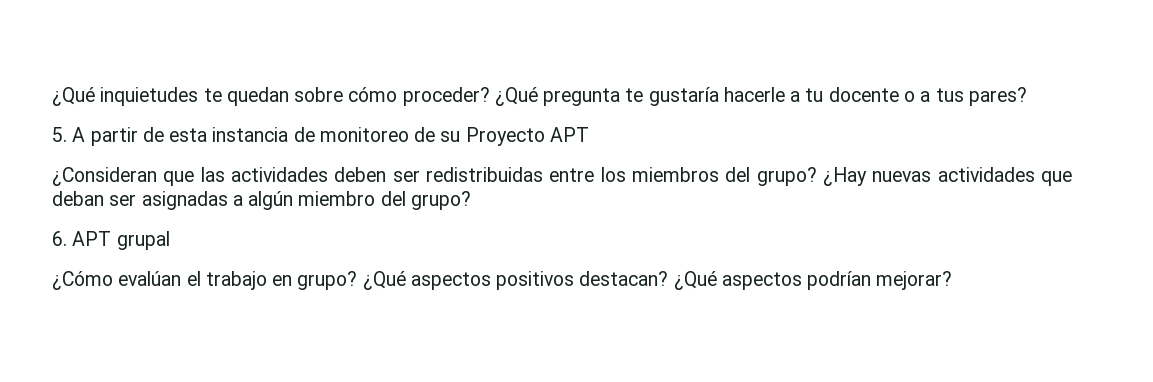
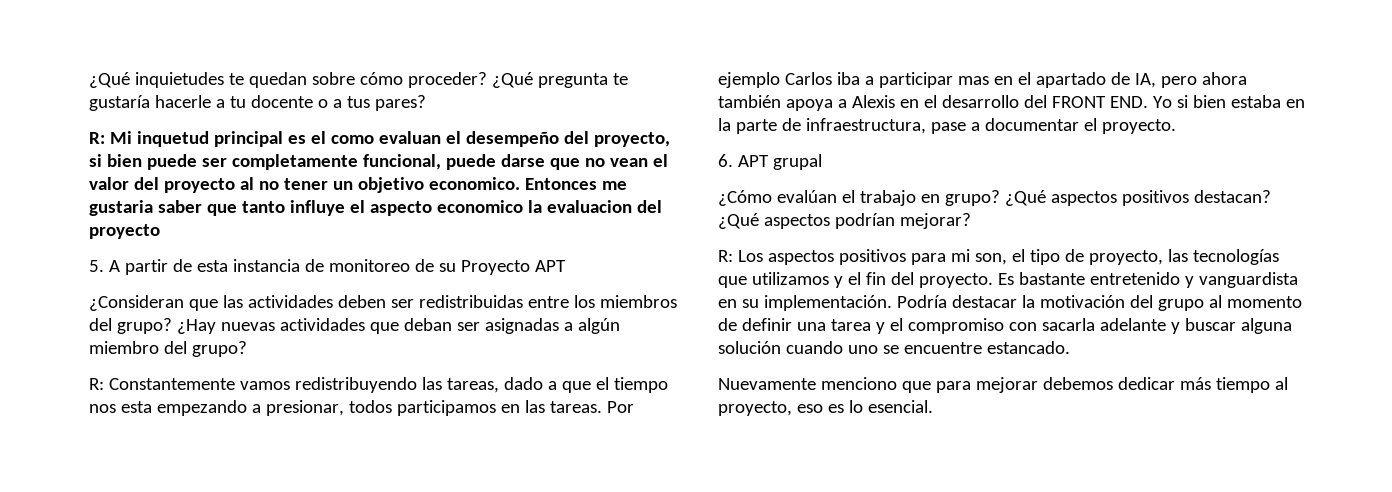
(1027, 96) none -> [89,131,670,147] [89,154,668,170] [89,177,627,193] [89,200,662,216] [89,224,160,239] // R: Mi inquetud principal es el como evaluan el desempeño del proyecto, si bien puede ser completamente funcional, puede darse que no vean el valor del proyecto al no tener un objetivo economico. Entonces me gustaria saber que tanto influye el aspecto economico la evaluacion del proyecto
(471, 200) none -> [89,377,668,393] [89,400,634,416] [718,72,1247,88] [718,95,1305,111] [718,118,1176,134] // R: Constantemente vamos redistribuyendo las tareas, dado a que el tiempo nos esta empezando a presionar, todos participamos en las tareas. Por ejemplo Carlos iba a participar mas en el apartado de IA, pero ahora también apoya a Alexis en el desarrollo del FRONT END. Yo si bien estaba en la parte de infraestructura, pase a documentar el proyecto.
(953, 280) none -> [718,249,1279,265] [718,272,1298,288] [718,295,1302,311] [718,318,1292,334] [718,341,1070,354] [718,377,1288,393] [718,400,933,416] // R: Los aspectos positivos para mi son, el tipo de proyecto, las tecnologías que utilizamos y el fin del proyecto. Es bastante entretenido y vanguardista en su implementación. Podría destacar la motivación del grupo al momento de definir una tarea y el compromiso con sacarla adelante y buscar alguna solución cuando uno se encuentre estancado. // Nuevamente menciono que para mejorar debemos dedicar más tiempo al proyecto, eso es lo esencial.

